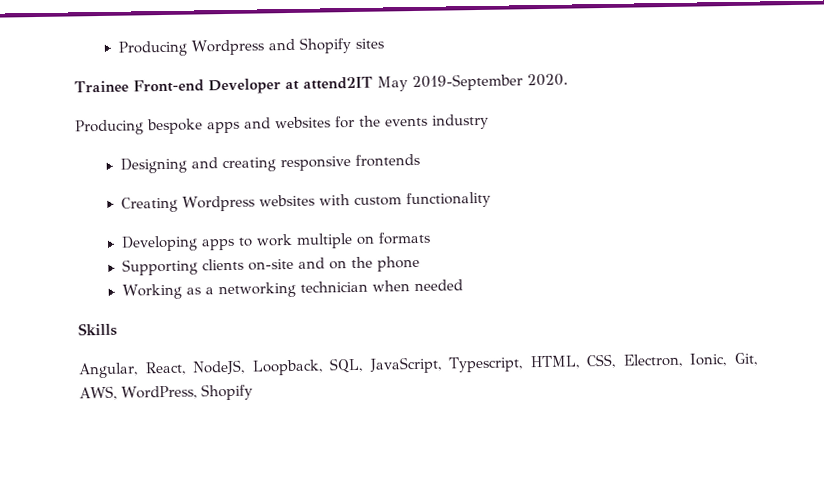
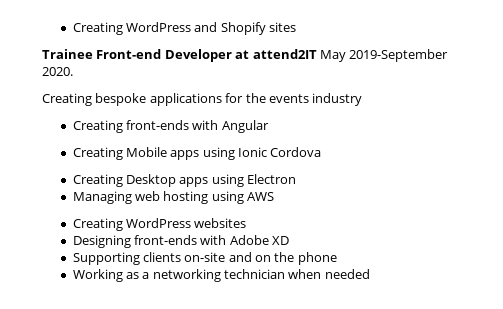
[117,39,265,57] Producing Wordpress -> [72,22,191,35] Creating WordPress
[75,116,331,136] Producing bespoke apps and websites -> [42,93,222,106] Creating bespoke applications
[119,153,420,174] [120,191,491,213] [120,231,431,252] Designing and creating responsive frontends // Creating Wordpress websites with custom functionality // Developing apps to work multiple on formats -> [72,120,269,133] [72,147,322,160] [72,174,297,187] [72,191,275,204] [72,218,247,231] [72,235,290,248] Creating front-ends with Angular // Creating Mobile apps using Ionic Cordova // Creating Desktop apps using Electron // Managing web hosting using AWS // Creating WordPress websites // Designing front-ends with Adobe XD
[78,322,118,337] [78,352,758,379] [79,383,253,401] // Skills // Angular, React, NodeJS, Loopback, SQL, JavaScript, Typescript, HTML, CSS, Electron, Ionic, Git, AWS, WordPress, Shopify -> (370, 274) none

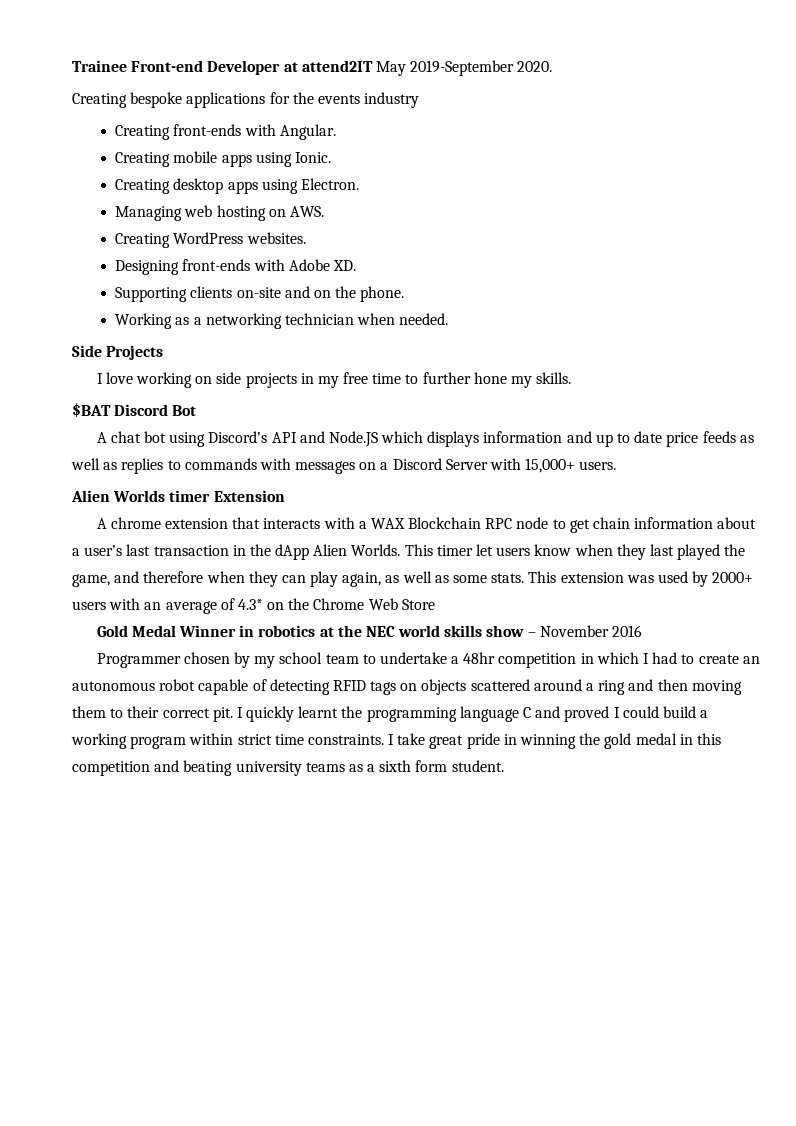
[72,22,297,35] Creating WordPress and Shopify sites // -> (72, 66) none
[221,120,269,133] [72,147,322,160] [72,174,297,187] Angular // Creating Mobile apps using Ionic Cordova // Creating Desktop apps using Electron -> [279,124,336,140] [115,151,331,167] [115,178,359,194] Angular. // Creating mobile apps using Ionic. // Creating desktop apps using Electron.
[211,191,275,204] [72,218,247,231] using AWS // Creating WordPress websites -> [268,206,324,217] [115,232,306,248] on AWS. // Creating WordPress websites.
[272,236,290,245] XD -> [332,260,356,271] XD.
[297,252,337,265] phone -> [360,286,405,302] phone.
[324,269,370,279] needed -> [399,313,449,325] [72,345,164,360] [96,372,572,388] [72,403,197,417] [96,431,754,447] [71,458,617,474] [71,490,285,502] [96,517,757,533] [72,544,746,560] [72,571,754,587] [72,598,435,614] [96,625,643,637] [96,652,760,668] [72,679,742,695] [72,706,709,722] [71,733,721,749] [72,760,504,776] needed. // Side Projects // I love working on side projects in my free time to further hone my skills. // $BAT Discord Bot // A chat bot using Discord’s API and Node.JS which displays information and up to date price feeds as well as replies to commands with messages on a Discord Server with 15,000+ users. // Alien Worlds timer Extension // A chrome extension that interacts with a WAX Blockchain RPC node to get chain information about a user’s last transaction in the dApp Alien Worlds. This timer let users know when they last played the game, and therefore when they can play again, as well as some stats. This extension was used by 2000+ users with an average of 4.3* on the Chrome Web Store // Gold Medal Winner in robotics at the NEC world skills show – November 2016 // Programmer chosen by my school team to undertake a 48hr competition in which I had to create an autonomous robot capable of detecting RFID tags on objects scattered around a ring and then moving them to their correct pit. I quickly learnt the programming language C and proved I could build a working program within strict time constraints. I take great pride in winning the gold medal in this competition and beating university teams as a sixth form student.

